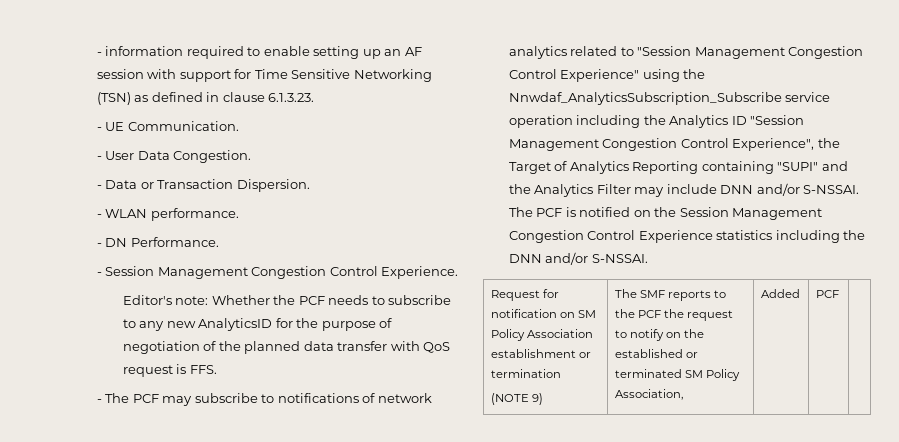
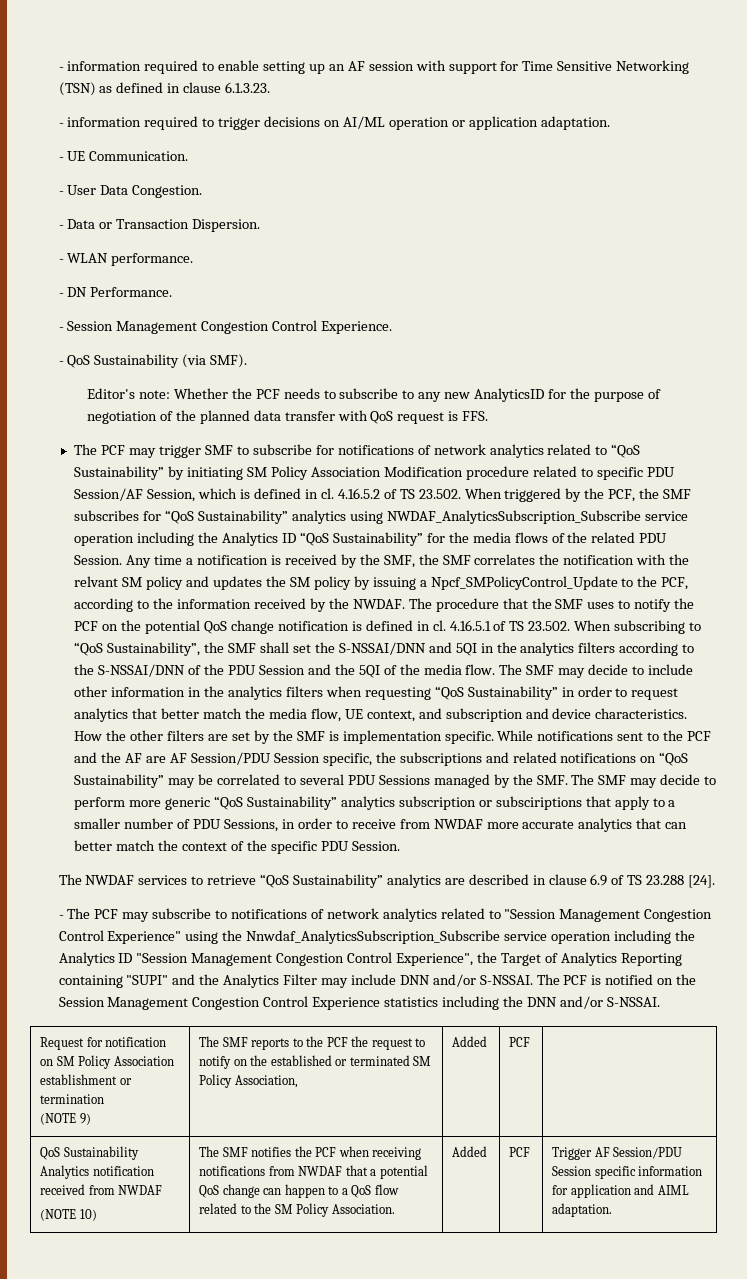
(315, 97) none -> [58,116,610,130] // - information required to trigger decisions on AI/ML operation or application adaptation.
(459, 272) none -> [58,354,248,368] // - QoS Sustainability (via SMF).
(217, 369) none -> [74,444,641,458] [74,466,675,480] [74,488,692,502] [74,510,688,524] [74,532,668,546] [74,554,690,568] [74,576,689,590] [74,598,695,612] [74,620,702,634] [74,642,695,656] [74,664,693,678] [74,686,679,700] [74,708,688,722] [74,730,712,744] [74,752,689,766] [74,774,717,788] [74,796,676,810] [74,818,688,832] [74,840,400,854] [58,874,716,888] // The PCF may trigger SMF to subscribe for notifications of network analytics related to “QoS Sustainability” by initiating SM Policy Association Modification procedure related to specific PDU Session/AF Session, which is defined in cl. 4.16.5.2 of TS 23.502. When triggered by the PCF, the SMF subscribes for “QoS Sustainability” analytics using NWDAF_AnalyticsSubscription_Subscribe service operation including the Analytics ID “QoS Sustainability” for the media flows of the related PDU Session. Any time a notification is received by the SMF, the SMF correlates the notification with the relvant SM policy and updates the SM policy by issuing a Npcf_SMPolicyControl_Update to the PCF, according to the information received by the NWDAF. The procedure that the SMF uses to notify the PCF on the potential QoS change notification is defined in cl. 4.16.5.1 of TS 23.502. When subscribing to “QoS Sustainability”, the SMF shall set the S-NSSAI/DNN and 5QI in the analytics filters according to the S-NSSAI/DNN of the PDU Session and the 5QI of the media flow. The SMF may decide to include other information in the analytics filters when requesting “QoS Sustainability” in order to request analytics that better match the media flow, UE context, and subscription and device characteristics. How the other filters are set by the SMF is implementation specific. While notifications sent to the PCF and the AF are AF Session/PDU Session specific, the subscriptions and related notifications on “QoS Sustainability” may be correlated to several PDU Sessions managed by the SMF. The SMF may decide to perform more generic “QoS Sustainability” analytics subscription or subsciriptions that apply to a smaller number of PDU Sessions, in order to receive from NWDAF more accurate analytics that can better match the context of the specific PDU Session. // The NWDAF services to retrieve “QoS Sustainability” analytics are described in clause 6.9 of TS 23.288 [24].
(839, 294) none -> [40,1146,139,1160] [40,1165,154,1179] [40,1184,163,1195] [40,1209,97,1221] [199,1146,422,1160] [199,1165,428,1179] [199,1184,399,1198] [199,1203,395,1217] [452,1146,488,1157] [509,1147,531,1157] [552,1147,683,1160] [552,1166,703,1179] [552,1184,689,1198] [552,1203,613,1217] // QoS Sustainability Analytics notification received from NWDAF // (NOTE 10) | The SMF notifies the PCF when receiving notifications from NWDAF that a potential QoS change can happen to a QoS flow related to the SM Policy Association. | Added | PCF | Trigger AF Session/PDU Session specific information for application and AIML adaptation.

